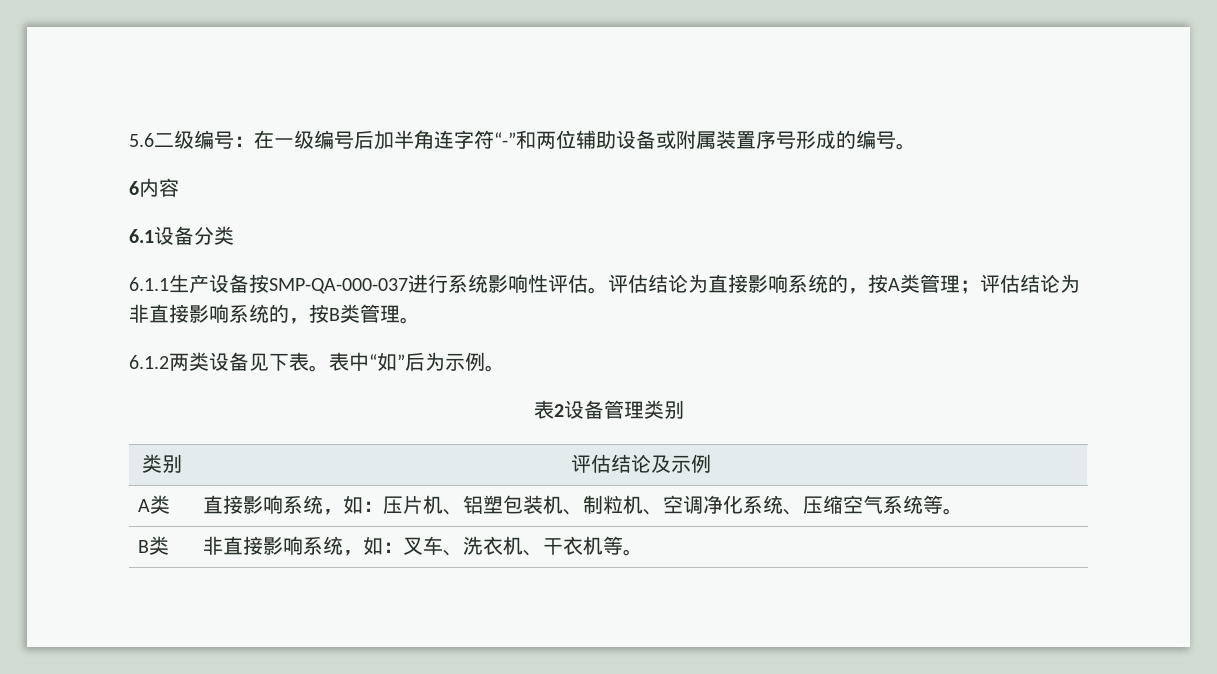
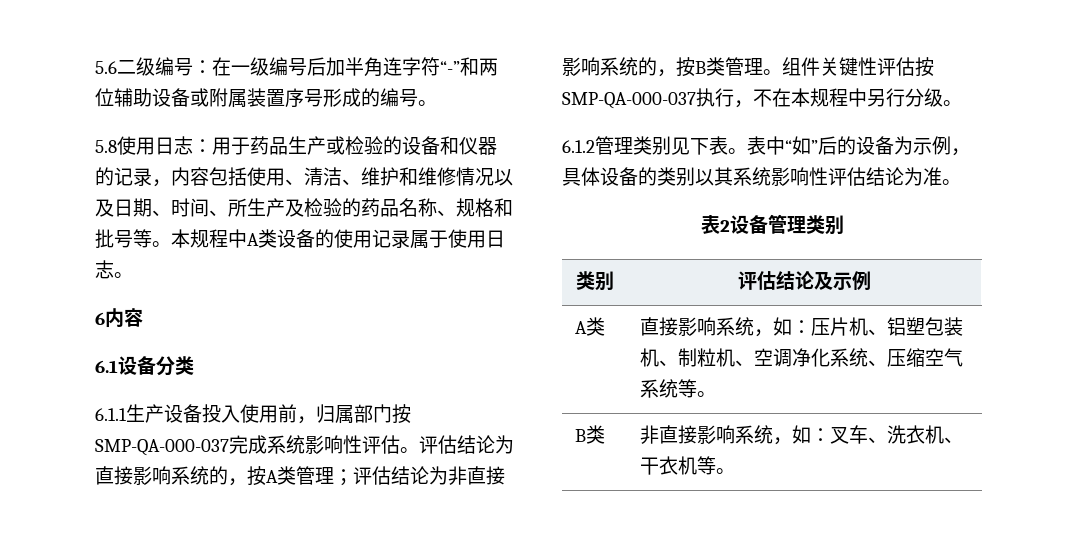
(916, 146) none -> [95,136,497,155] [95,167,513,187] [95,198,513,217] [95,229,505,249] [95,260,133,279] // 5.8使用日志：用于药品生产或检验的设备和仪器的记录，内容包括使用、清洁、维护和维修情况以及日期、时间、所生产及检验的药品名称、规格和批号等。本规程中A类设备的使用记录属于使用日志。
[249,274,448,294] 按SMP-QA-000-037进行 -> [202,404,411,424] [95,435,267,456] 投入使用前，归属部门按SMP-QA-000-037完成
(420, 320) none -> [782,57,934,77] [562,88,962,109] 组件关键性评估按SMP-QA-000-037执行，不在本规程中另行分级。
[169,352,249,371] 两类设备 -> [595,136,671,155] 管理类别
[425,352,485,371] 为示例 -> [837,136,970,156] [562,167,942,186] 的设备为示例，具体设备的类别以其系统影响性评估结论为准

